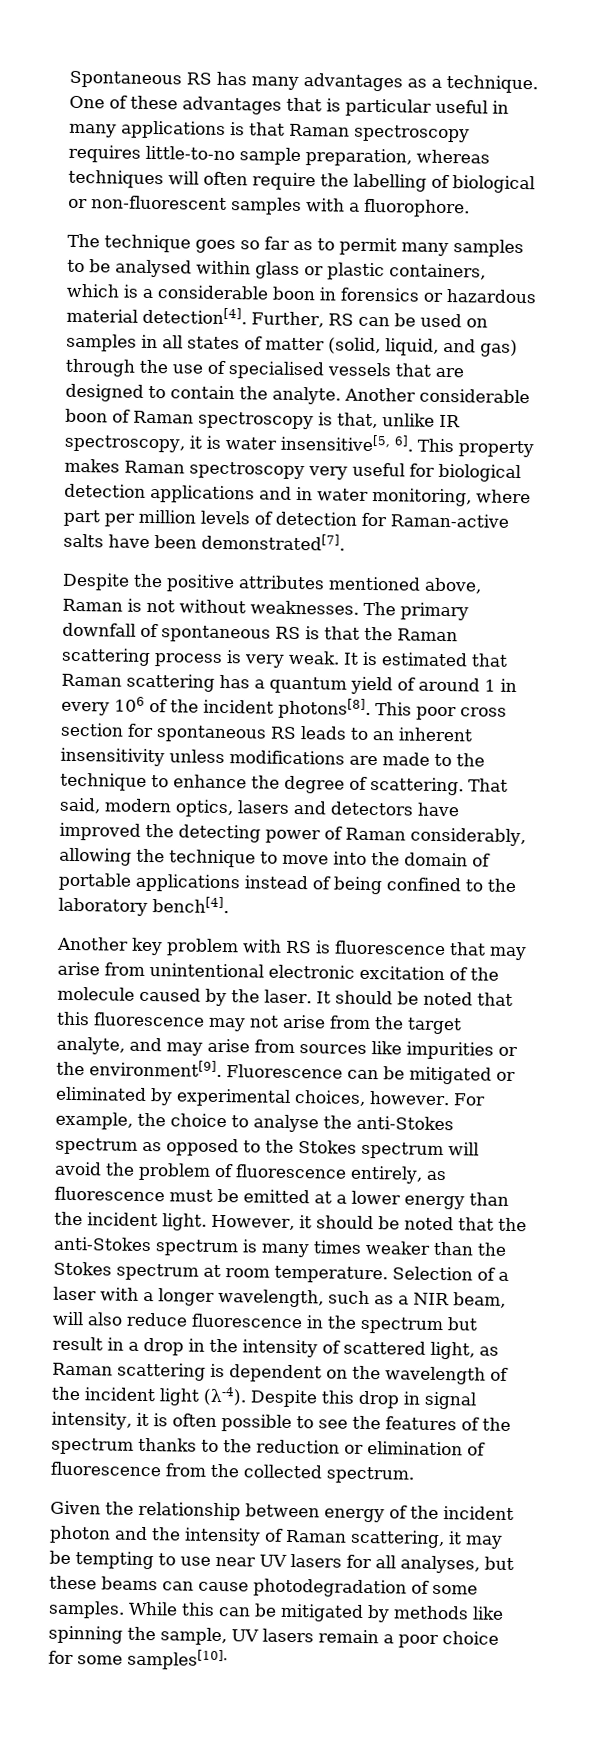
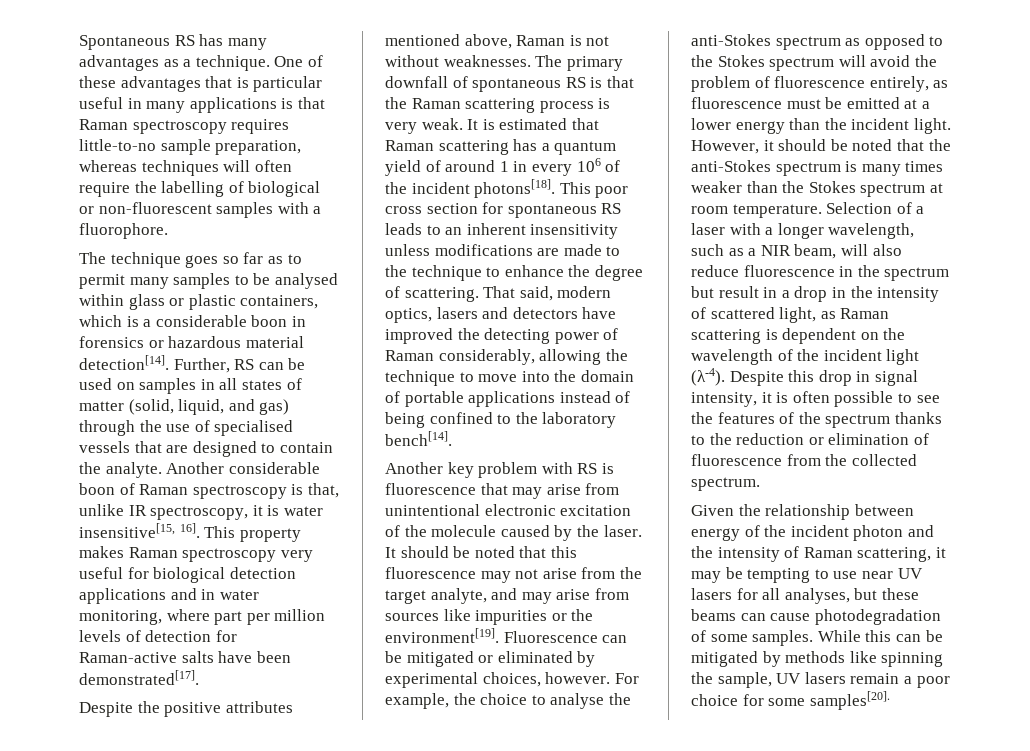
[142,306,247,325] detection[4]. -> [79,355,169,370] detection[14].
[279,433,414,452] insensitive[5, 6]. -> [79,523,200,538] insensitive[15, 16].
[201,532,345,551] demonstrated[7]. -> [79,670,199,685] demonstrated[17].
[278,697,371,720] photons[8]. -> [474,179,556,198] photons[18].
[152,896,229,914] bench[4]. -> [385,431,452,446] bench[14].
[89,1059,222,1078] environment[9]. -> [385,628,499,643] environment[19].
[127,1648,228,1671] samples[10]. -> [809,691,890,710] samples[20].

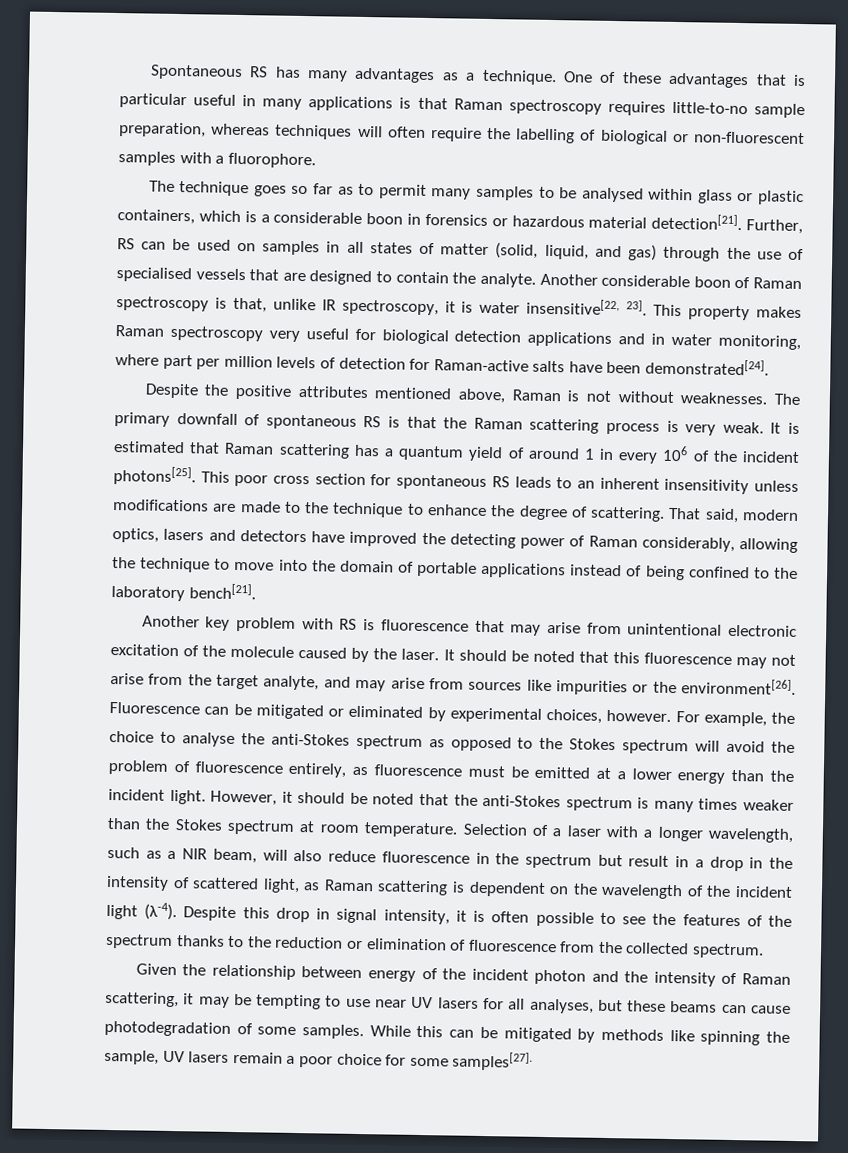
[79,355,169,370] detection[14]. -> [651,213,743,231] detection[21].
[79,523,200,538] insensitive[15, 16]. -> [526,298,648,316] insensitive[22, 23].
[79,670,199,685] demonstrated[17]. -> [645,358,770,376] demonstrated[24].
[474,179,556,198] photons[18]. -> [113,466,196,486] photons[25].
[385,431,452,446] bench[14]. -> [188,583,256,600] bench[21].
[385,628,499,643] environment[19]. -> [681,678,796,695] environment[26].
[809,691,890,710] samples[20]. -> [452,1051,534,1071] samples[27].

